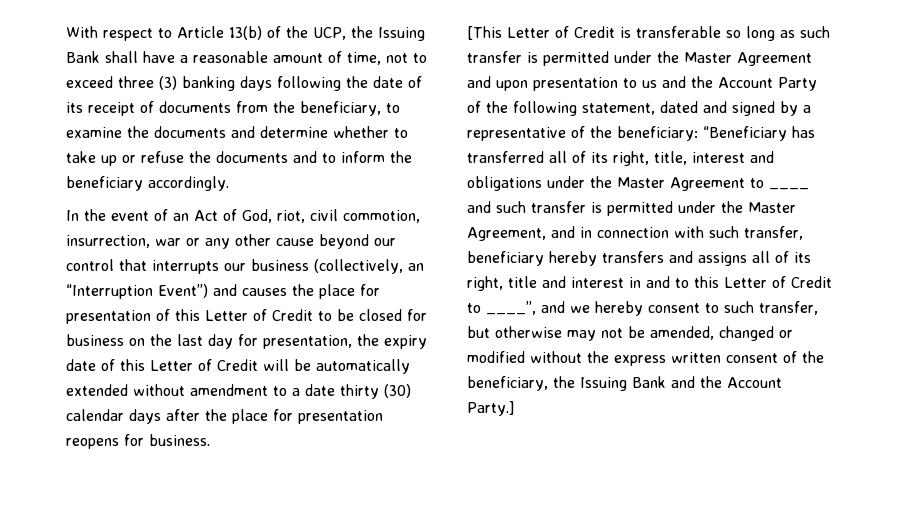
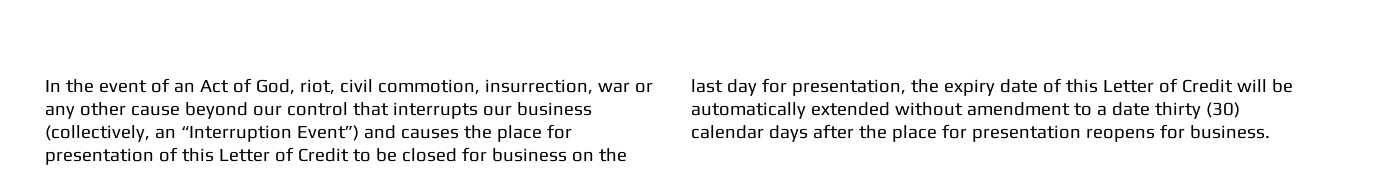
[66,26,425,41] [66,51,427,65] [66,76,422,91] [66,101,400,116] [66,126,408,138] [66,151,412,166] [66,176,229,191] With respect to Article 13(b) of the UCP, the Issuing Bank shall have a reasonable amount of time, not to exceed three (3) banking days following the date of its receipt of documents from the beneficiary, to examine the documents and determine whether to take up or refuse the documents and to inform the beneficiary accordingly. // -> (45, 86) none
[467,26,830,41] [467,51,812,66] [467,76,817,91] [467,101,811,116] [467,126,815,141] [467,151,774,166] [467,176,764,191] [769,188,809,190] [467,201,796,216] [467,226,803,241] [467,251,811,266] [467,276,832,291] [467,301,818,316] [467,326,793,341] [467,351,824,366] [467,376,782,391] [467,401,515,416] // [This Letter of Credit is transferable so long as such transfer is permitted under the Master Agreement and upon presentation to us and the Account Party of the following statement, dated and signed by a representative of the beneficiary: “Beneficiary has transferred all of its right, title, interest and obligations under the Master Agreement to ____ and such transfer is permitted under the Master Agreement, and in connection with such transfer, beneficiary hereby transfers and assigns all of its right, title and interest in and to this Letter of Credit to ____”, and we hereby consent to such transfer, but otherwise may not be amended, changed or modified without the express written consent of the beneficiary, the Issuing Bank and the Account Party.] -> (1270, 132) none

